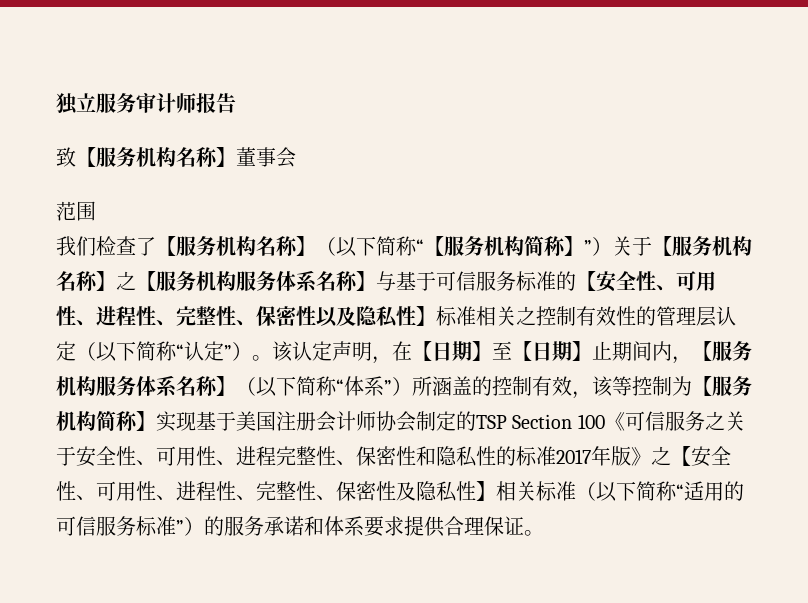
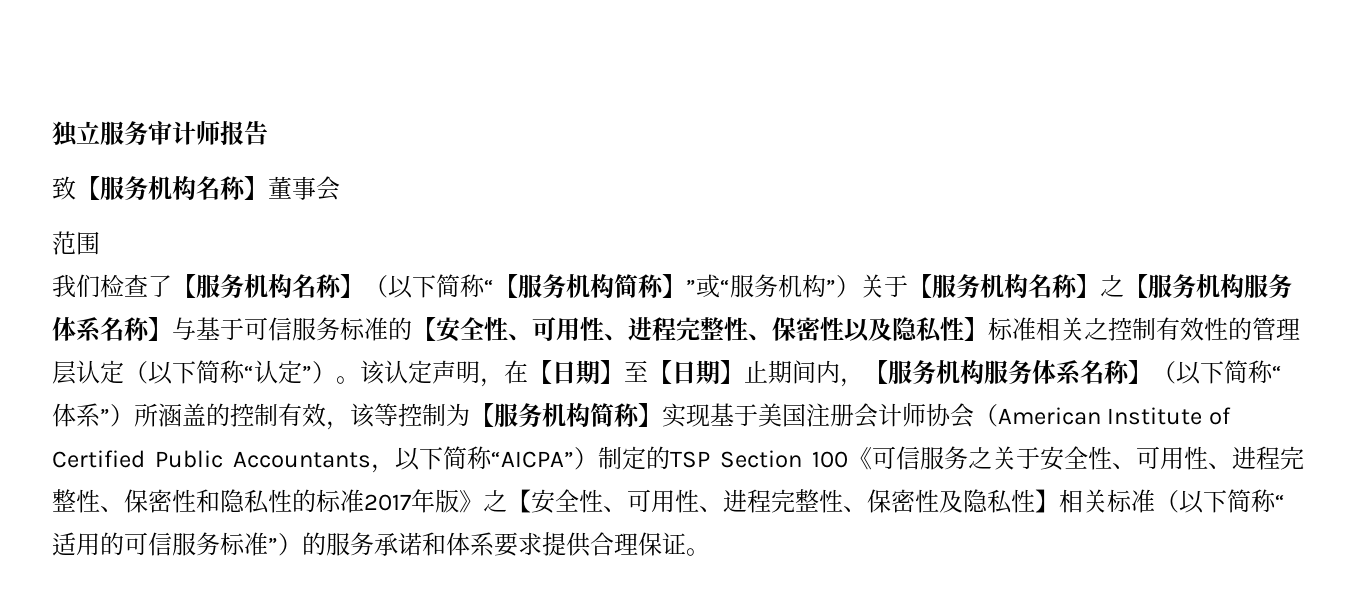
(592, 247) none -> [696,274,836,298] 或“服务机构”
[136,306,176,326] 性、 -> (676, 329) none
(416, 421) none -> [974,404,1231,427] [52,446,598,473] （American Institute of Certified Public Accountants，以下简称“AICPA”）
[216,481,256,501] 性、 -> (771, 501) none

